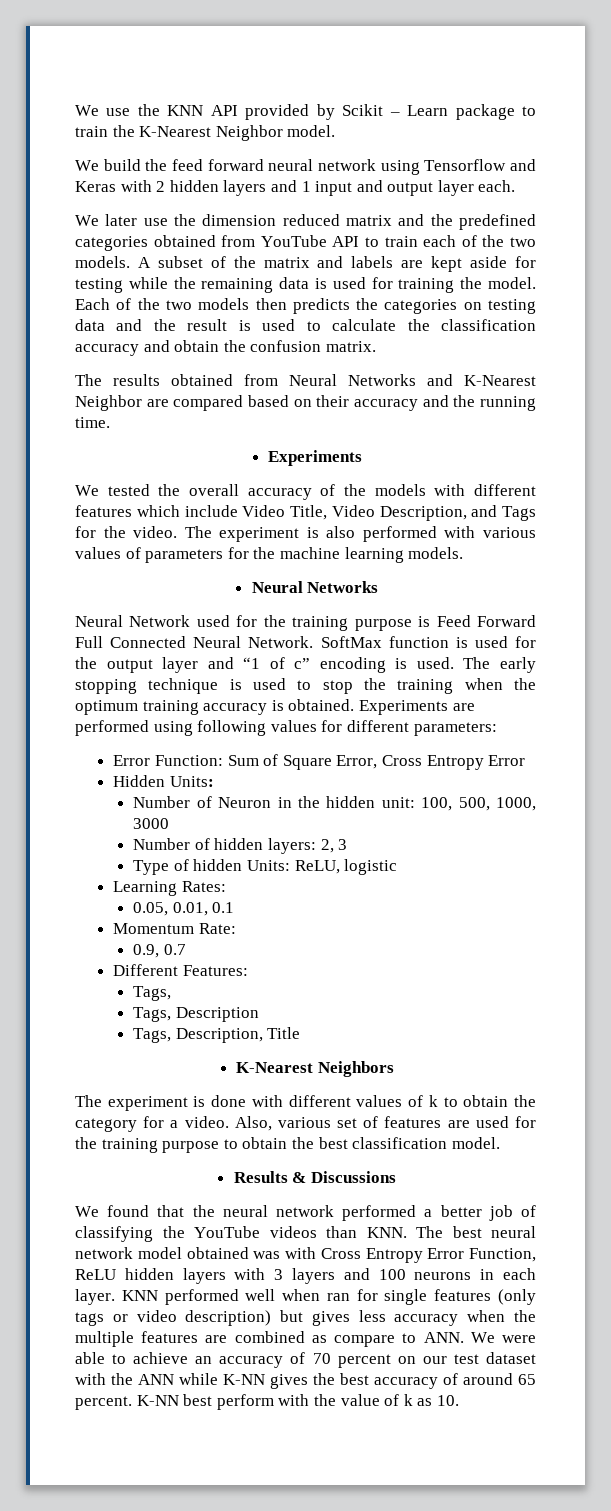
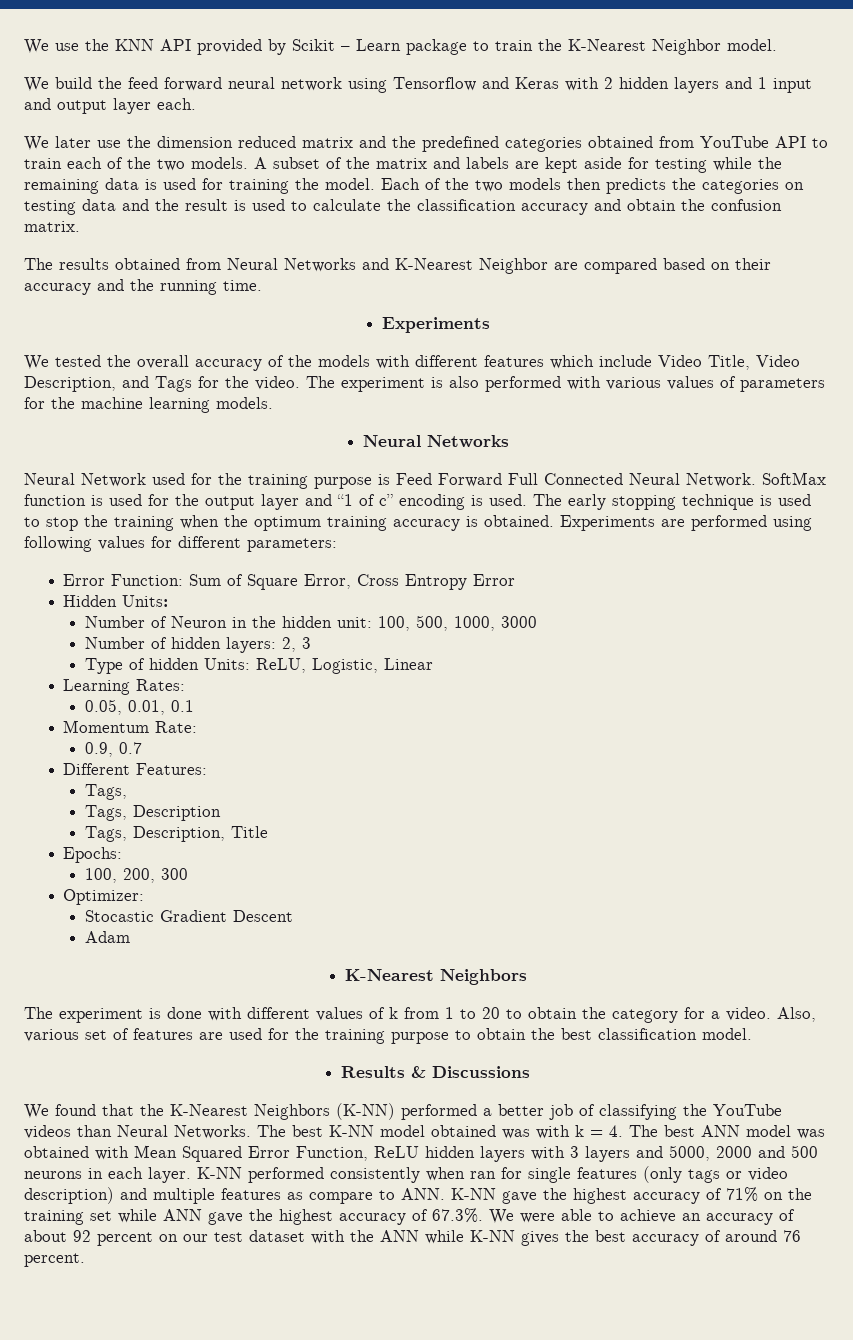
[344,859,398,875] logistic -> [311,658,433,674] Logistic, Linear
(301, 1033) none -> [63,847,123,863] [84,868,188,883] [63,889,145,905] [84,910,293,922] [84,931,130,943] // Epochs: // 100, 200, 300 // Optimizer: // Stocastic Gradient Descent // Adam
(438, 1101) none -> [404,1007,500,1019] from 1 to 20
[222,1205,334,1217] neural network -> [170,1103,395,1120] K-Nearest Neighbors (K-NN)
[366,1226,536,1238] [75,1247,423,1263] KNN. The best neural network model obtained was with Cross Entropy -> [117,1125,825,1139] [24,1145,242,1162] Neural Networks. The best K-NN model obtained was with k = 4. The best ANN model was obtained with Mean Squared
[378,1269,406,1280] 100 -> [669,1145,818,1161] 5000, 2000 and 500
[121,1289,276,1305] KNN performed well -> [197,1167,420,1183] K-NN performed consistently
[280,1310,536,1326] [75,1331,464,1347] but gives less accuracy when the multiple features are combined as compare to ANN. -> [120,1187,812,1204] [24,1208,483,1225] and multiple features as compare to ANN. K-NN gave the highest accuracy of 71% on the training set while ANN gave the highest accuracy of 67.3%.
[312,1353,331,1364] 70 -> [24,1230,91,1242] about 92
[518,1374,536,1385] [75,1394,459,1410] 65 percent. K-NN best perform with the value of k as 10. -> [783,1230,801,1242] [24,1253,85,1267] 76 percent.

